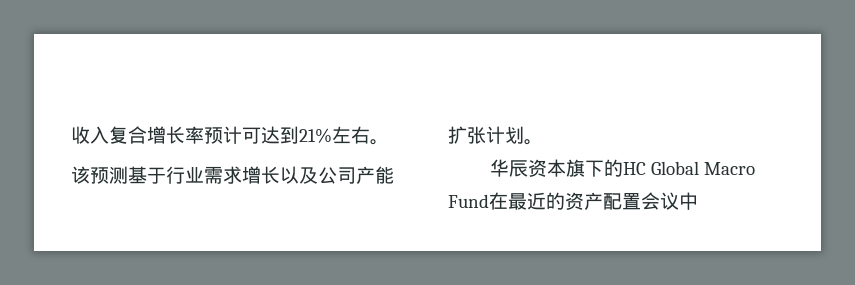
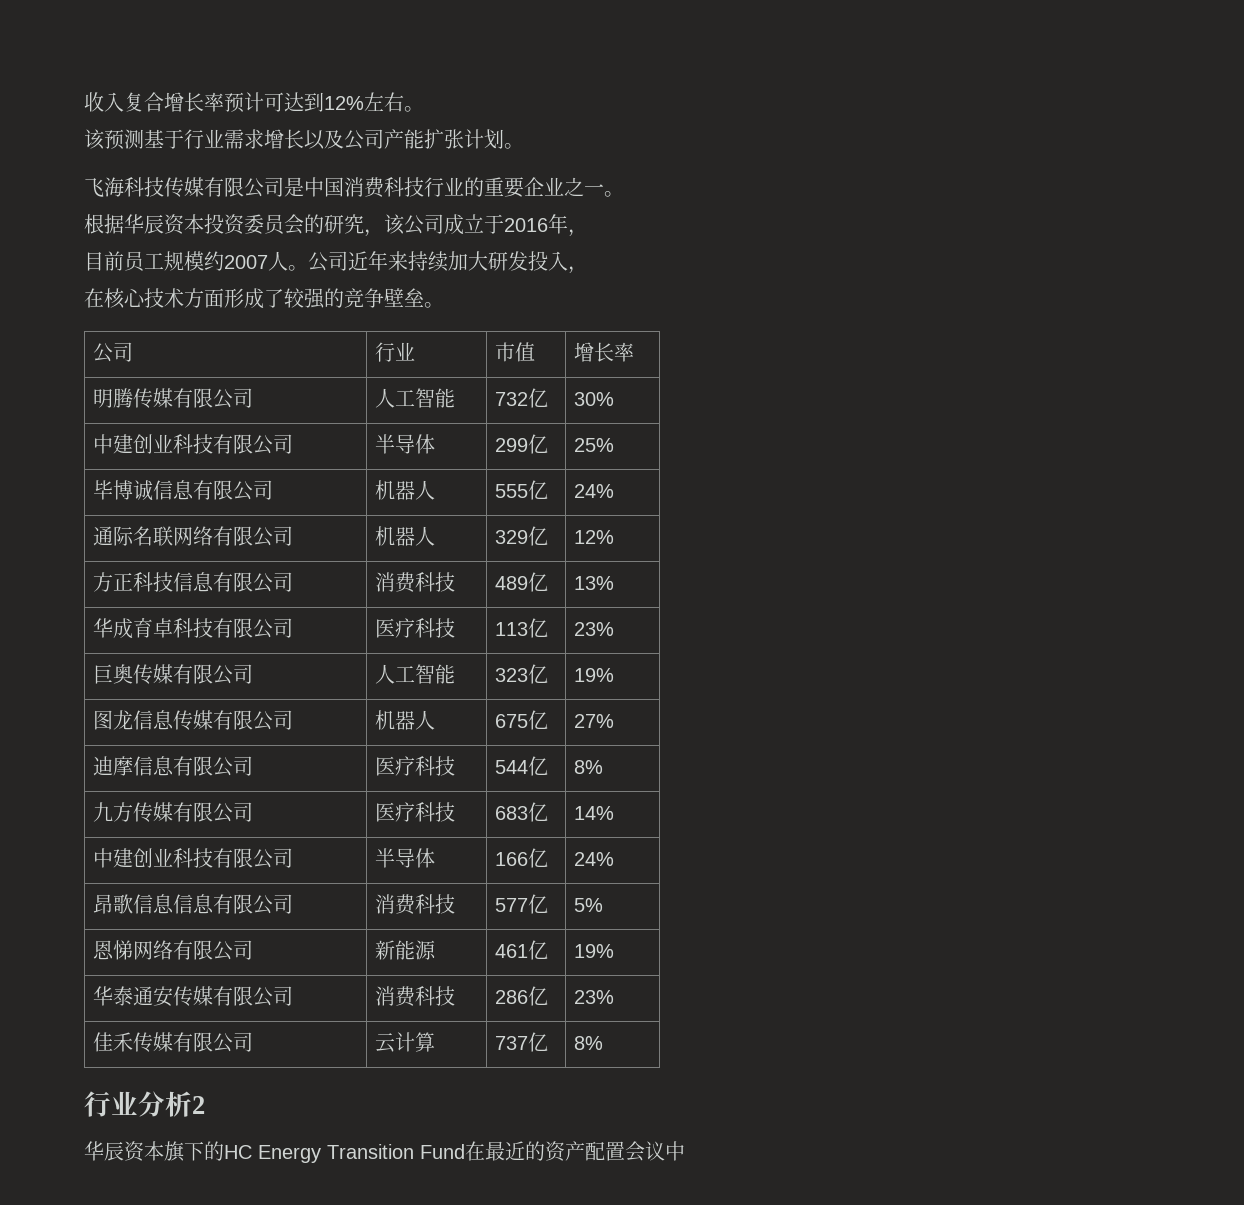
[299,128,332,143] 21% -> [324,96,364,110] 12%
(543, 142) none -> [84,177,624,198] [84,214,588,237] [84,251,588,274] [84,288,444,309] [93,342,134,363] [375,342,416,362] [495,342,536,362] [574,342,635,362] [93,388,254,409] [375,388,456,408] [495,388,549,408] [574,392,615,406] [93,434,294,455] [375,434,436,454] [495,434,549,454] [574,438,615,452] [93,480,274,501] [375,480,436,500] [495,480,549,500] [574,484,615,498] [93,526,294,547] [375,526,436,546] [495,526,549,546] [574,530,615,544] [93,572,294,593] [375,572,456,593] [495,572,549,592] [574,576,615,590] [93,618,294,639] [375,618,456,638] [495,618,549,638] [574,622,615,636] [93,664,254,685] [375,664,456,684] [495,664,549,684] [574,668,615,682] [93,710,294,731] [375,710,436,730] [495,710,549,730] [574,714,615,728] [93,756,254,777] [375,756,456,776] [495,756,549,776] [574,760,604,774] [93,802,254,823] [375,802,456,822] [495,802,549,822] [574,806,615,820] [93,848,294,869] [375,848,436,868] [495,848,549,868] [574,852,615,866] [93,894,294,915] [375,894,456,915] [495,894,549,914] [574,898,604,912] [93,940,254,961] [375,940,437,960] [495,940,549,960] [574,944,615,958] [93,986,294,1007] [375,986,456,1007] [495,986,549,1006] [574,990,615,1004] [93,1032,254,1053] [375,1032,436,1053] [495,1032,549,1052] [574,1036,604,1050] [84,1091,205,1117] // 飞海科技传媒有限公司是中国消费科技行业的重要企业之一。 // 根据华辰资本投资委员会的研究，该公司成立于2016年， // 目前员工规模约2007人。公司近年来持续加大研发投入， // 在核心技术方面形成了较强的竞争壁垒。 // 公司 | 行业 | 市值 | 增长率 // 明腾传媒有限公司 | 人工智能 | 732亿 | 30% // 中建创业科技有限公司 | 半导体 | 299亿 | 25% // 毕博诚信息有限公司 | 机器人 | 555亿 | 24% // 通际名联网络有限公司 | 机器人 | 329亿 | 12% // 方正科技信息有限公司 | 消费科技 | 489亿 | 13% // 华成育卓科技有限公司 | 医疗科技 | 113亿 | 23% // 巨奥传媒有限公司 | 人工智能 | 323亿 | 19% // 图龙信息传媒有限公司 | 机器人 | 675亿 | 27% // 迪摩信息有限公司 | 医疗科技 | 544亿 | 8% // 九方传媒有限公司 | 医疗科技 | 683亿 | 14% // 中建创业科技有限公司 | 半导体 | 166亿 | 24% // 昂歌信息信息有限公司 | 消费科技 | 577亿 | 5% // 恩悌网络有限公司 | 新能源 | 461亿 | 19% // 华泰通安传媒有限公司 | 消费科技 | 286亿 | 23% // 佳禾传媒有限公司 | 云计算 | 737亿 | 8% // 行业分析2
[650,161,755,175] Global Macro -> [258,1144,414,1163] Energy Transition

